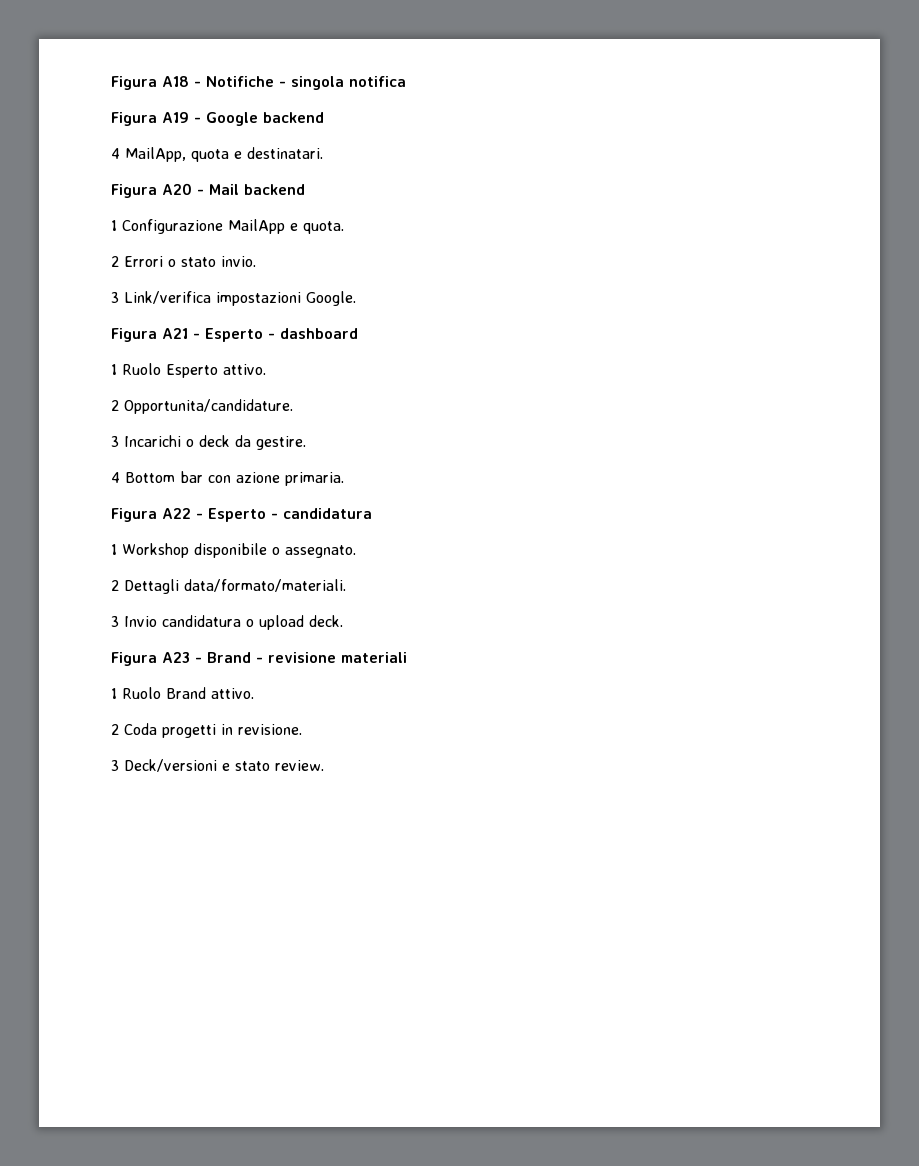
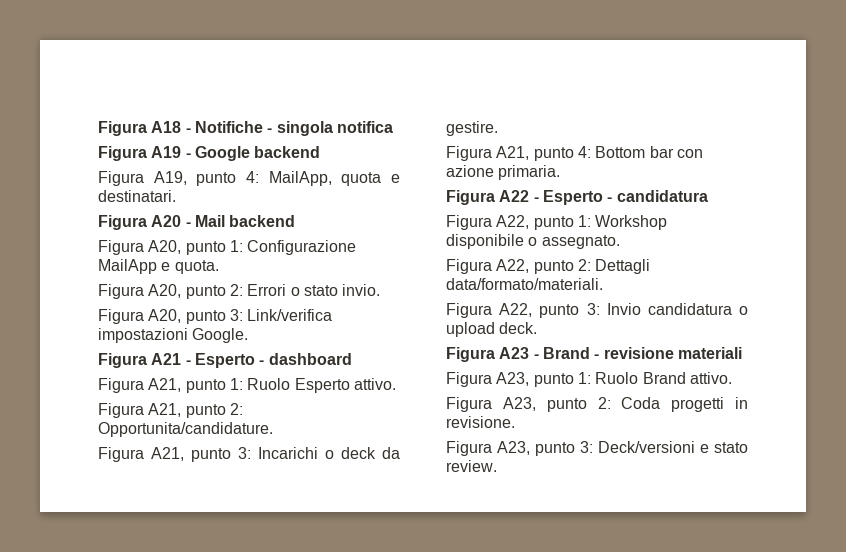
[111,148,120,159] 4 -> [98,171,259,186] Figura A19, punto 4:
[111,220,117,231] 1 -> [98,240,243,255] Figura A20, punto 1:
[111,256,119,267] 2 -> [98,284,243,299] Figura A20, punto 2:
[111,292,119,303] 3 -> [98,309,243,324] Figura A20, punto 3:
[111,364,117,375] 1 -> [98,378,243,393] Figura A21, punto 1:
[111,399,293,414] [111,436,119,447] 2 Opportunita/candidature. // 3 -> [98,403,243,418] [98,422,273,437] [98,447,251,462] Figura A21, punto 2: Opportunita/candidature. // Figura A21, punto 3:
[111,472,120,483] 4 -> [446,146,591,161] Figura A21, punto 4:
[111,544,117,555] 1 -> [446,215,591,230] Figura A22, punto 1:
[111,579,346,594] [111,616,119,627] 2 Dettagli data/formato/materiali. // 3 -> [446,259,651,274] [446,278,603,290] [446,303,600,318] Figura A22, punto 2: Dettagli data/formato/materiali. // Figura A22, punto 3:
[111,688,117,699] 1 -> [446,372,591,387] Figura A23, punto 1:
[111,724,119,735] 2 -> [446,397,611,412] Figura A23, punto 2:
[111,760,119,771] 3 -> [446,441,593,456] Figura A23, punto 3:

